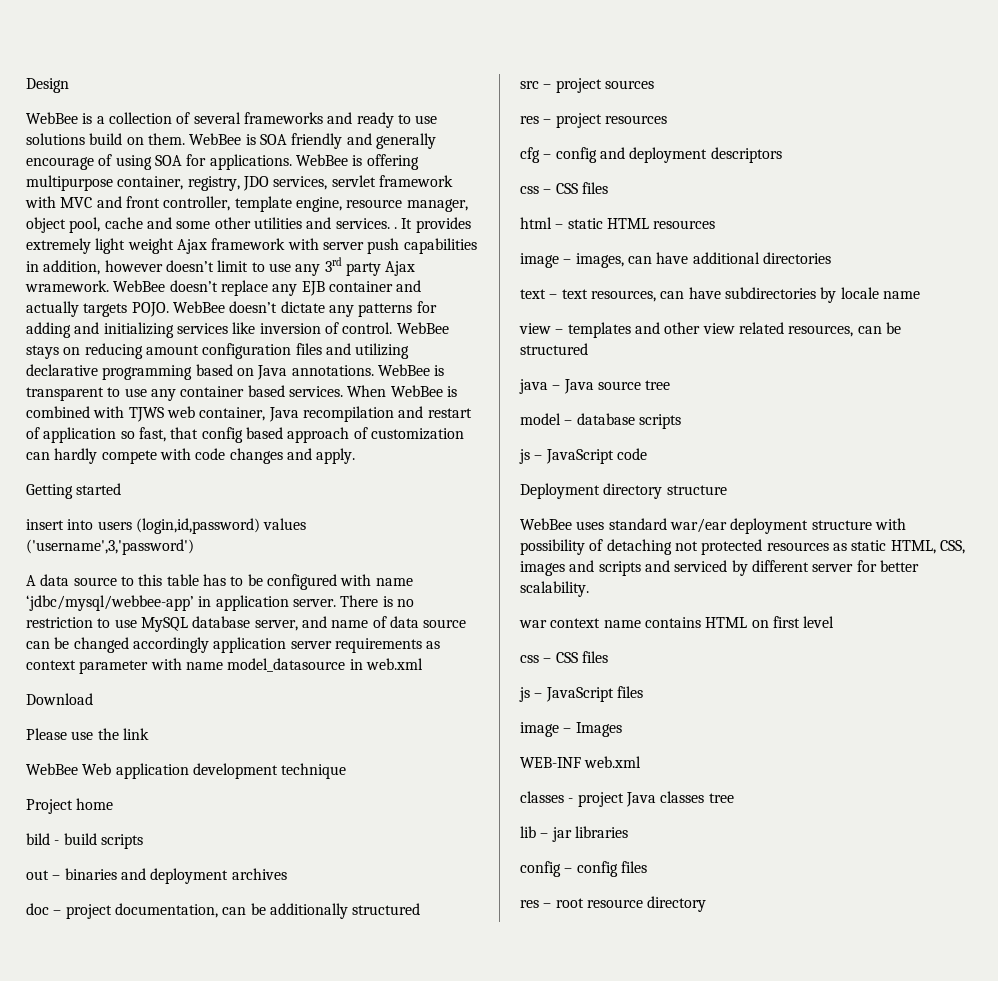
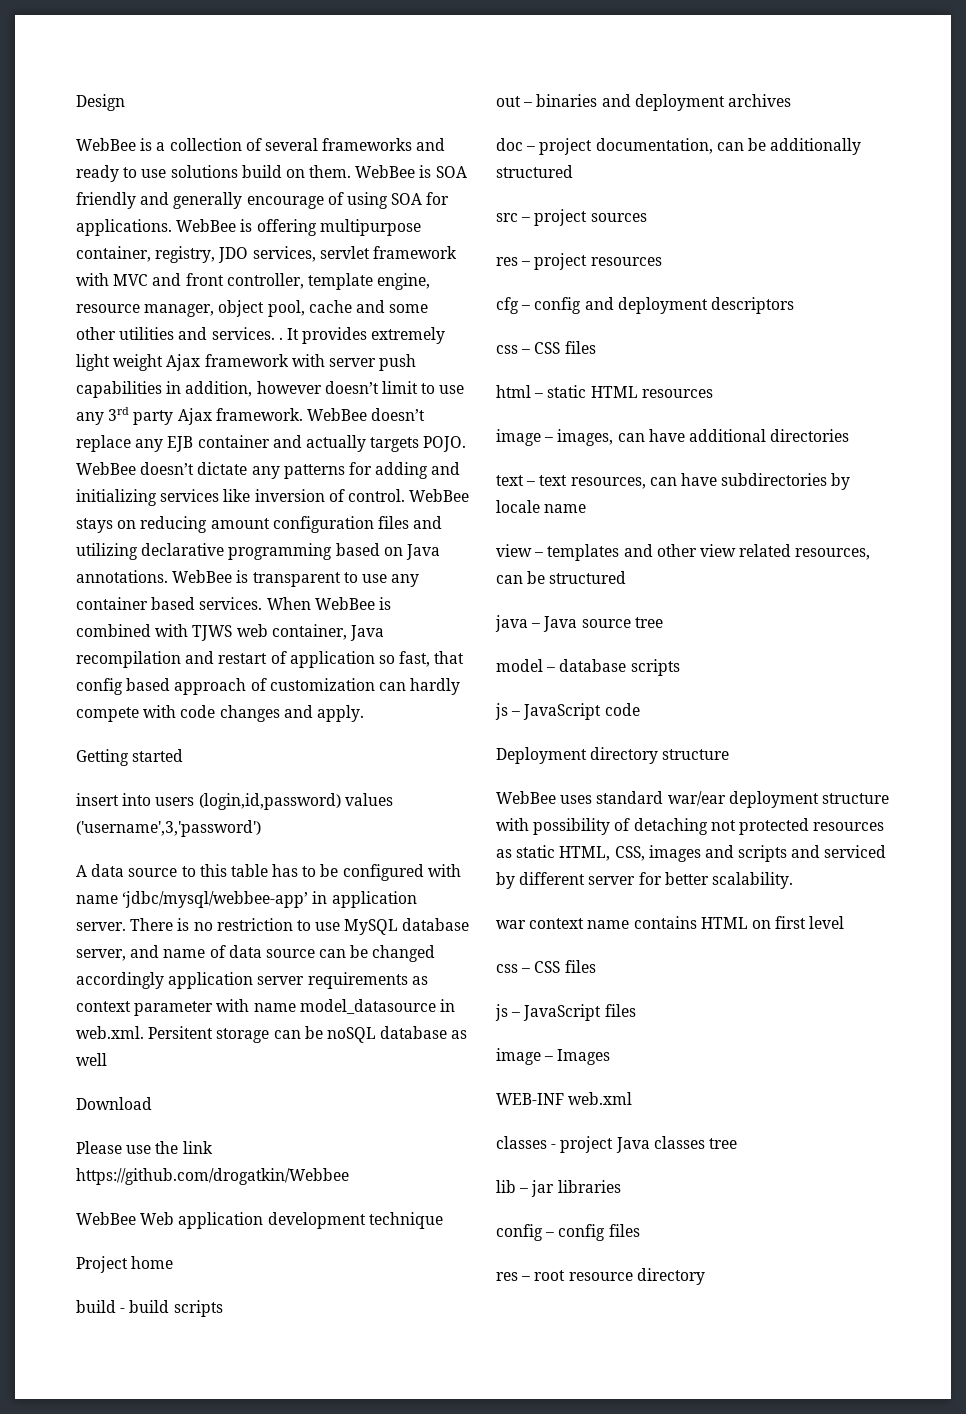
[25,280,109,292] wramework. -> [215,408,303,421] framework.
[365,658,423,670] web.xml -> [76,1026,468,1043] [76,1053,107,1066] web.xml. Persitent storage can be noSQL database as well
(149, 734) none -> [76,1168,349,1185] https://github.com/drogatkin/Webbee
[26,833,50,845] bild -> [76,1300,116,1313] build

